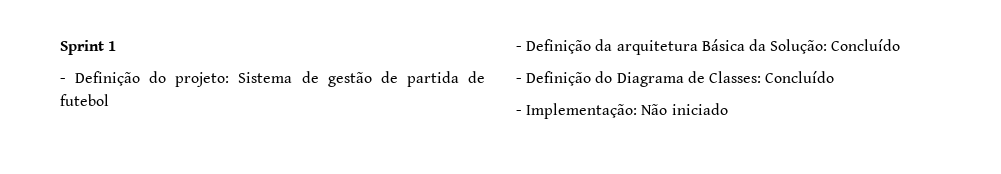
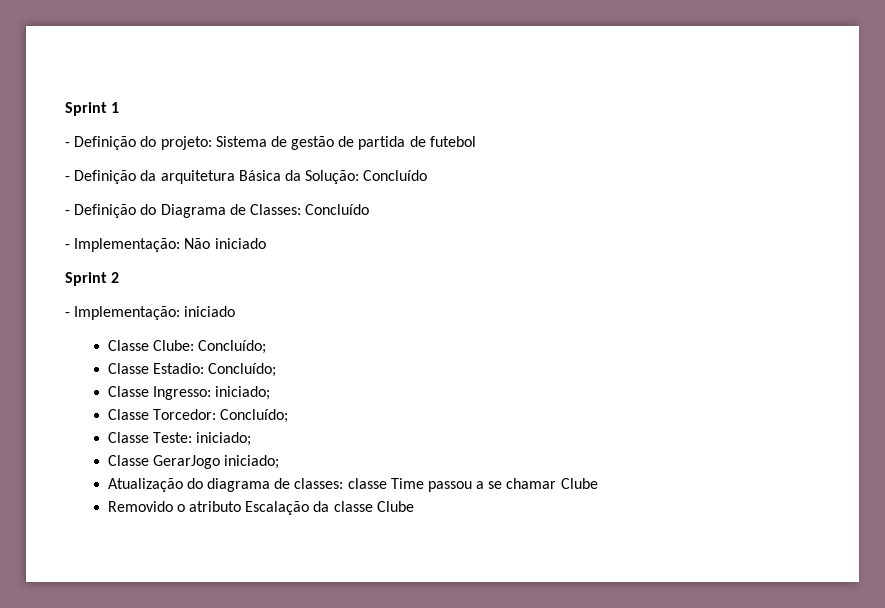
(728, 109) none -> [65,272,120,286] [65,306,236,320] [107,340,266,354] [107,363,276,377] [107,386,270,400] [107,409,288,423] [107,432,251,446] [107,455,279,469] [107,478,598,492] [107,501,414,515] // Sprint 2 // - Implementação: iniciado // Classe Clube: Concluído; // Classe Estadio: Concluído; // Classe Ingresso: iniciado; // Classe Torcedor: Concluído; // Classe Teste: iniciado; // Classe GerarJogo iniciado; // Atualização do diagrama de classes: classe Time passou a se chamar Clube // Removido o atributo Escalação da classe Clube

